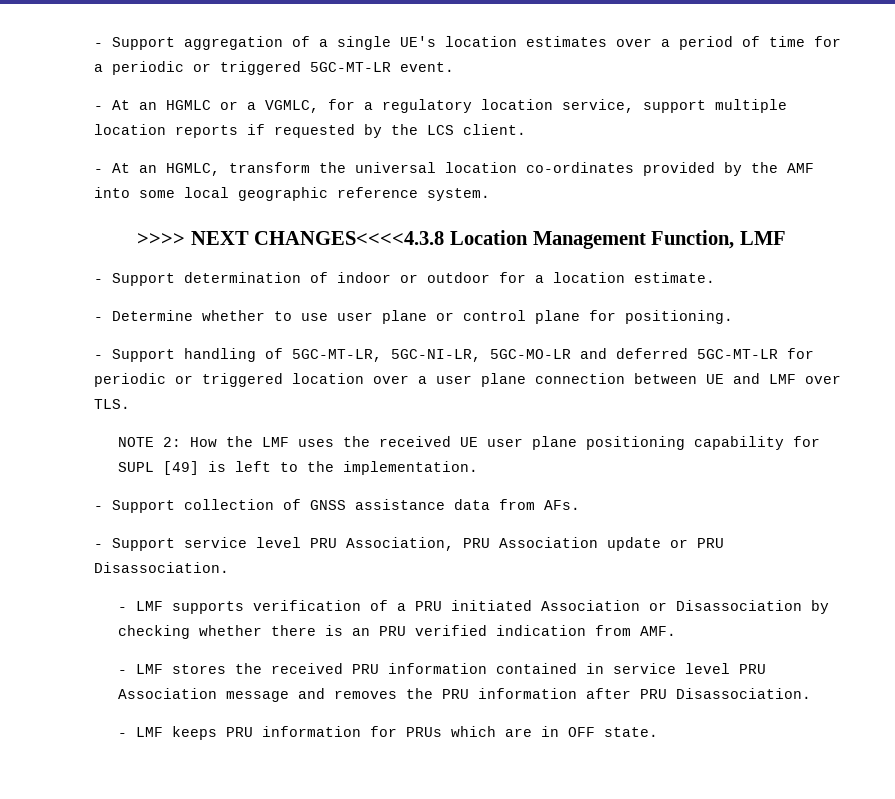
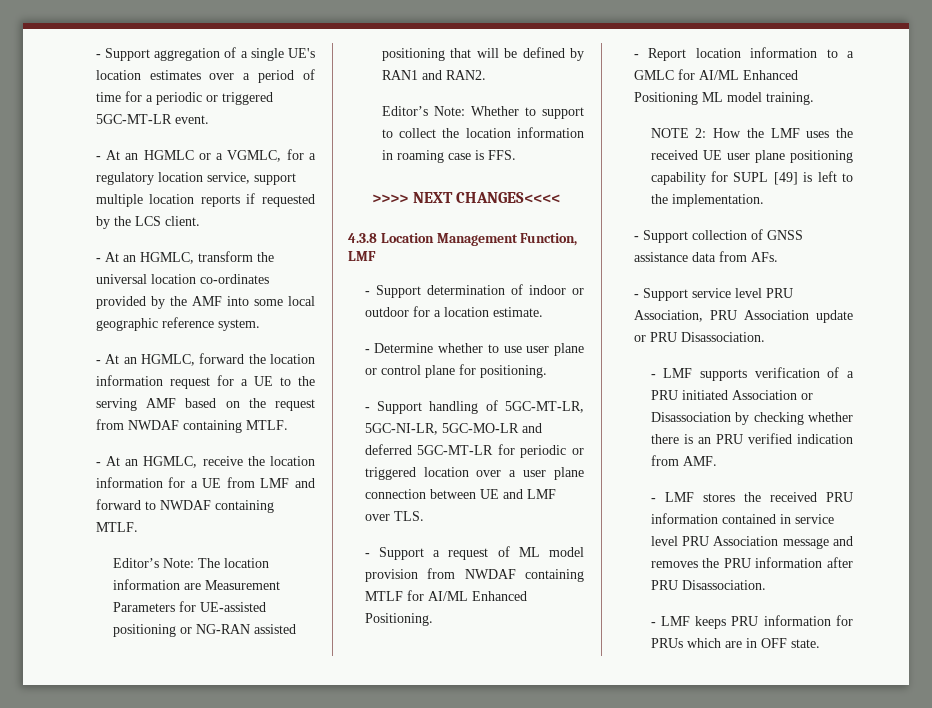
(491, 194) none -> [95,353,315,366] [95,375,315,389] [95,398,315,411] [95,419,288,433] [95,456,315,468] [95,477,315,488] [95,499,274,513] [95,522,138,532] [112,558,269,568] [112,579,280,590] [112,601,266,612] [112,624,296,637] [381,47,584,61] [381,70,486,80] [381,106,584,119] [381,127,584,138] [381,150,516,163] // - At an HGMLC, forward the location information request for a UE to the serving AMF based on the request from NWDAF containing MTLF. // - At an HGMLC, receive the location information for a UE from LMF and forward to NWDAF containing MTLF. // Editor’s Note: The location information are Measurement Parameters for UE-assisted positioning or NG-RAN assisted positioning that will be defined by RAN1 and RAN2. // Editor’s Note: Whether to support to collect the location information in roaming case is FFS.
[254,231,445,245] CHANGES<<<<4.3.8 -> [455,192,560,203] [348,233,377,243] CHANGES<<<< // 4.3.8
(131, 404) none -> [364,546,584,560] [364,568,584,582] [364,590,527,601] [364,613,433,626] [633,47,854,61] [633,69,798,80] [633,92,814,105] // - Support a request of ML model provision from NWDAF containing MTLF for AI/ML Enhanced Positioning. // - Report location information to a GMLC for AI/ML Enhanced Positioning ML model training.

